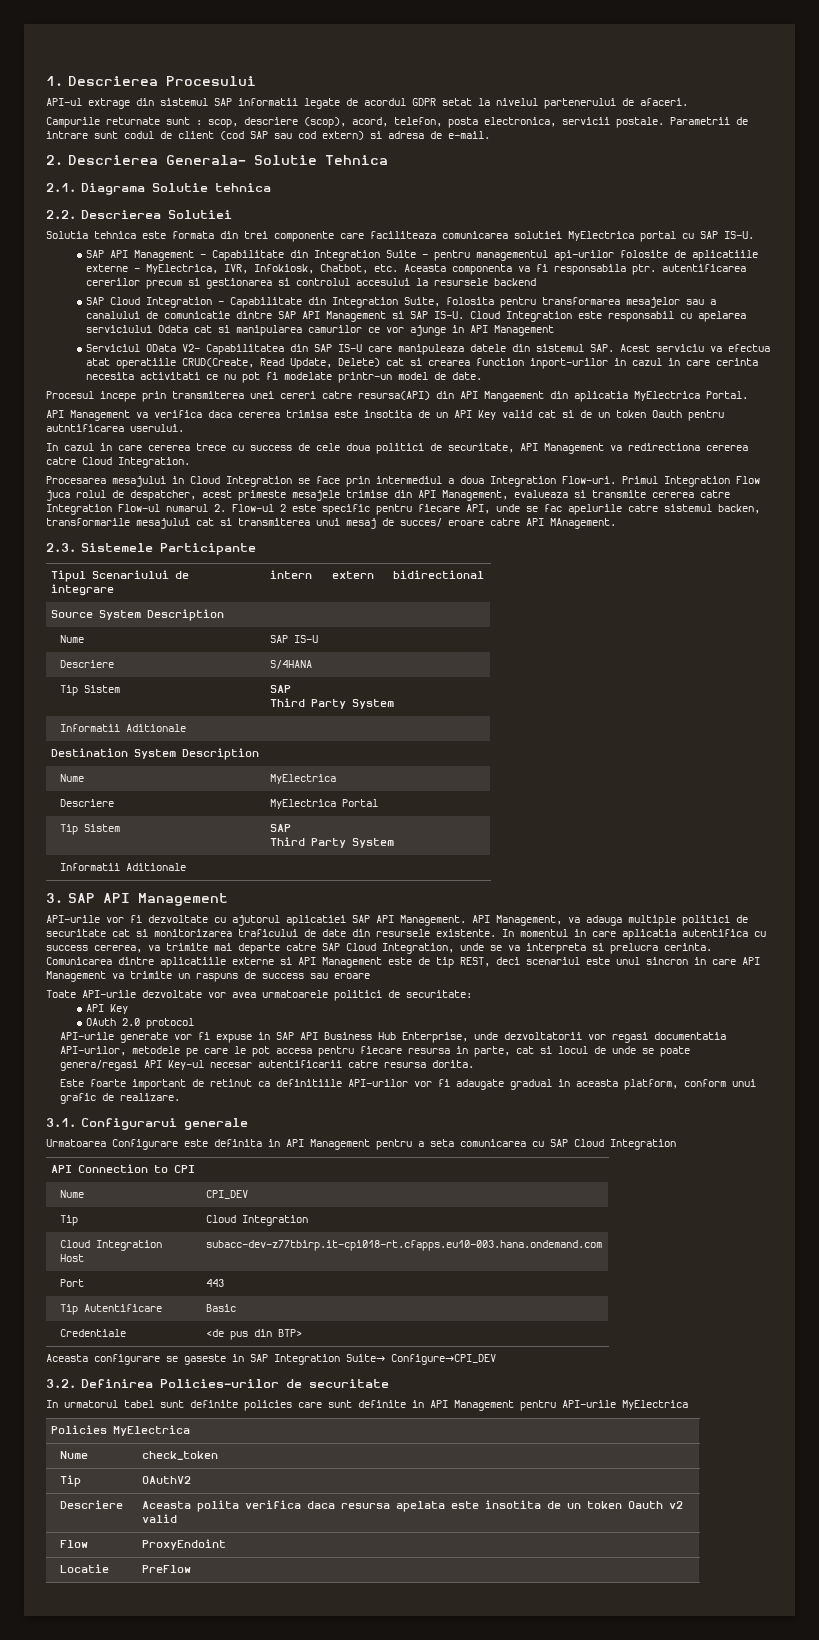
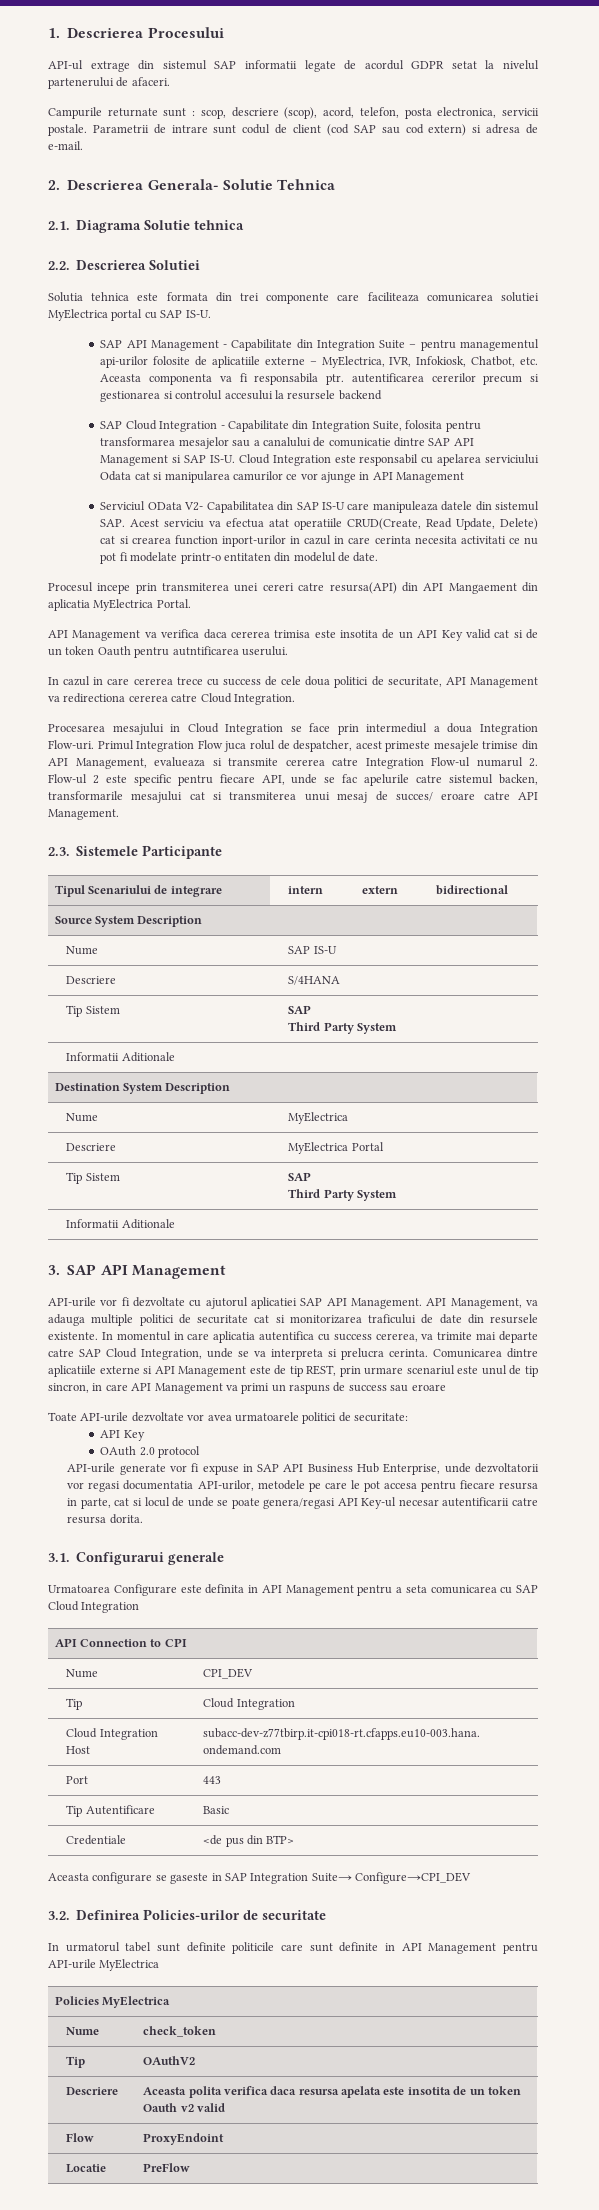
[338,372,429,383] printr-un model -> [180,552,336,564] printr-o entitaten din modelul
[550,518,616,529] MAnagement. -> [48,809,119,820] Management.
[496,957,520,965] deci -> [339,1366,404,1377] prin urmare
[646,957,688,965] sincron -> [509,1365,539,1377] [48,1383,89,1393] de tip sincron,
[130,971,172,979] trimite -> [241,1383,270,1394] primi
[60,1079,757,1090] [60,1093,181,1104] // Este foarte important de retinut ca definitiile API-urilor vor fi adaugate gradual in aceasta platform, conform unui grafic de realizare. -> (143, 1519) none
[244,1400,292,1411] policies -> [232,1942,275,1954] politicile

